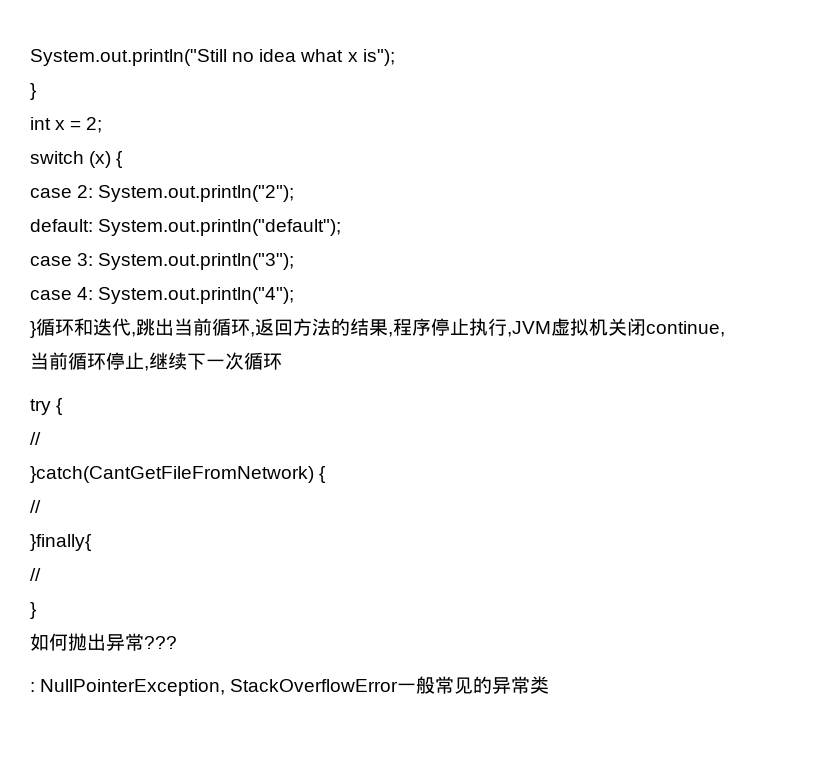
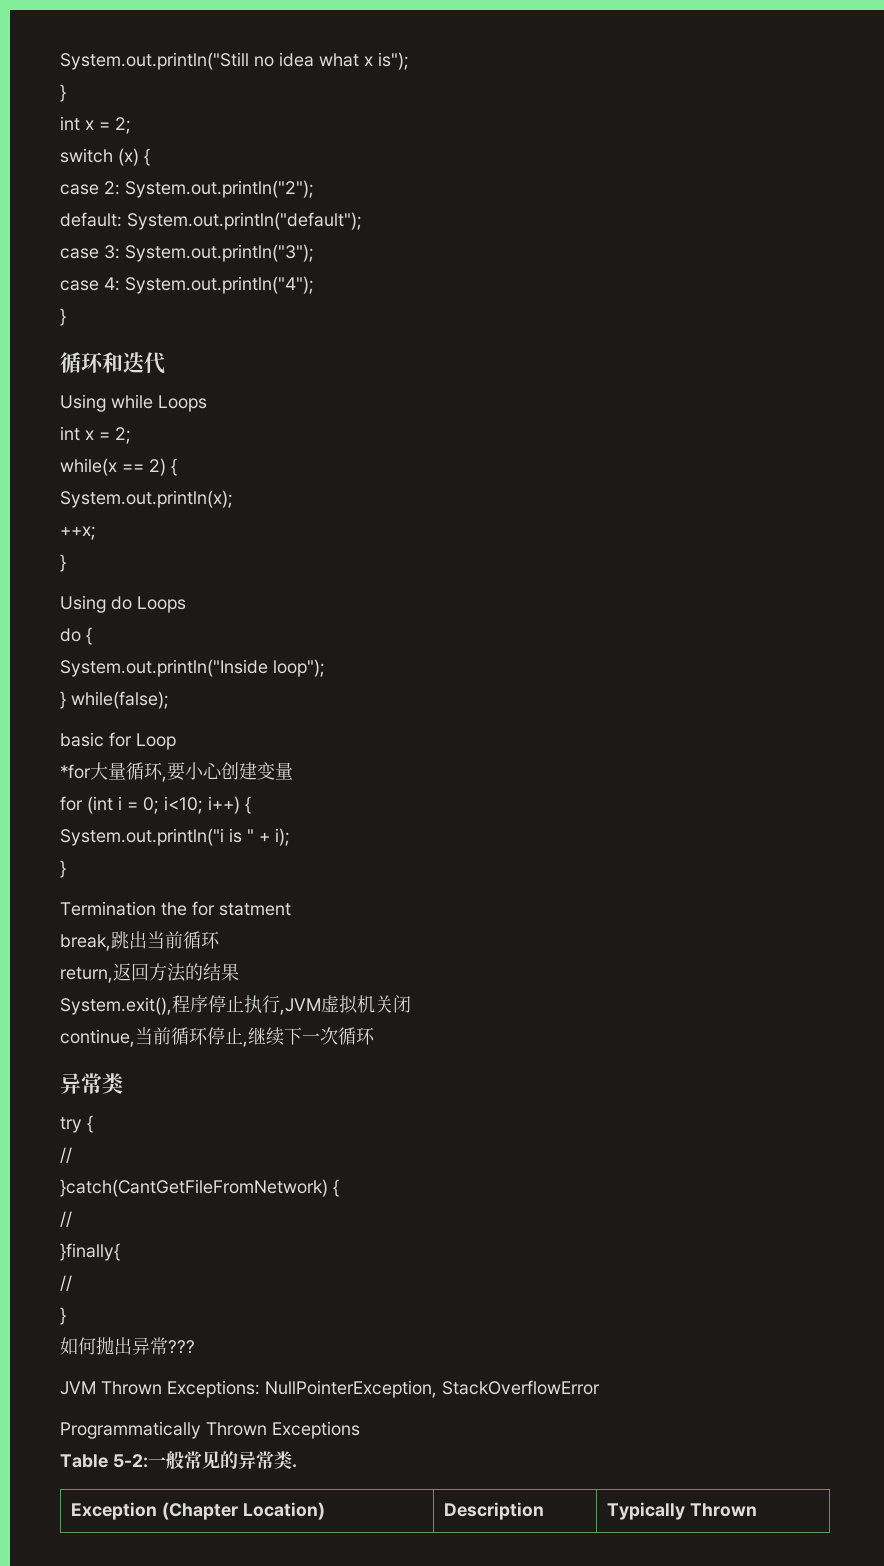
(36, 329) none -> (66, 317) //
[131,332,136,337] , -> [60,394,207,412] [60,426,131,444] [60,458,177,476] [60,490,233,508] [60,526,96,540] [60,554,66,572] [60,595,186,613] [60,627,92,645] [60,659,325,677] [60,691,169,709] [60,732,176,750] [60,762,293,782] [60,796,251,814] [60,828,290,846] [60,860,66,878] [60,901,291,916] [60,934,111,951] // Using while Loops // int x = 2; // while(x == 2) { // System.out.println(x); // ++x; // } // Using do Loops // do { // System.out.println("Inside loop"); // } while(false); // basic for Loop // *for大量循环,要小心创建变量 // for (int i = 0; i<10; i++) { // System.out.println("i is " + i); // } // Termination the for statment // break,
[250,332,255,337] , -> [60,967,113,983] // return,
[388,332,393,337] , -> [60,997,172,1015] // System.exit(),
(646, 327) none -> (411, 1004) //
(282, 361) none -> [60,1073,123,1094] // 异常类
[30,682,35,692] : -> [60,1380,260,1398] JVM Thrown Exceptions:
[397,676,550,694] 一般常见的异常类 -> [60,1421,360,1439] [60,1451,297,1469] [70,1502,325,1520] [443,1502,544,1520] [606,1502,757,1520] // Programmatically Thrown Exceptions // Table 5-2:一般常见的异常类. // Exception (Chapter Location) | Description | Typically Thrown

